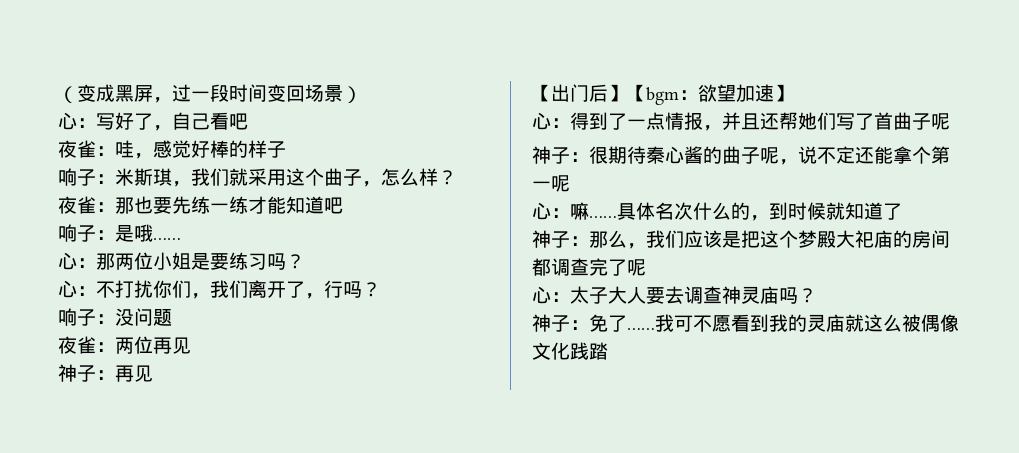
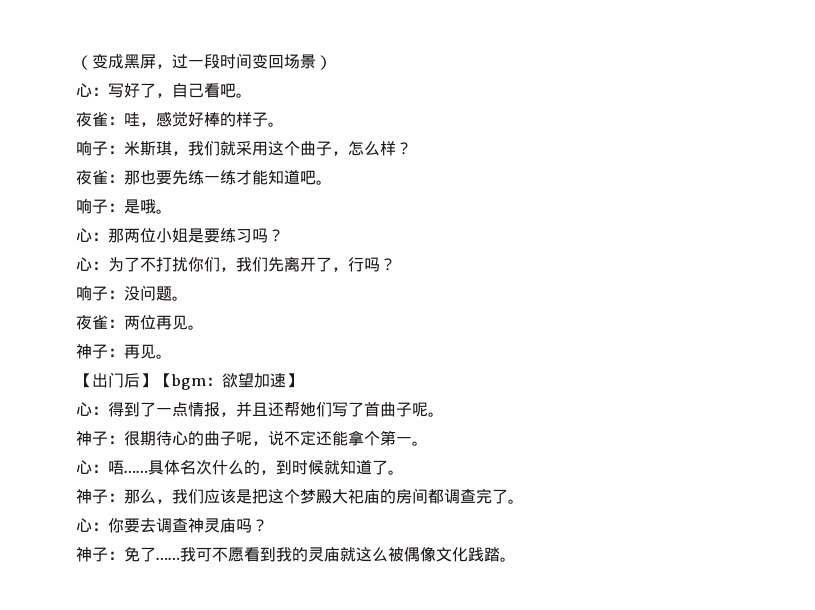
(248, 121) none -> [236,93,252,98] 。
(286, 149) none -> [268,122,284,127] 。
(343, 205) none -> [316,180,332,185] 。
[153,238,181,240] …… -> [156,209,172,214] 。
(96, 291) none -> [108,257,140,272] 为了
(248, 289) none -> [268,257,284,272] 先
(172, 317) none -> [172,296,188,301] 。
(191, 345) none -> [188,325,204,330] 。
(153, 373) none -> [156,354,172,359] 。
(950, 121) none -> [428,412,444,417] 。
[646,146,703,164] 秦心酱 -> [172,431,188,445] 心
[551,175,570,192] [532,202,589,220] 呢 // 心：嘛 -> [412,441,428,446] [76,460,124,475] 。 // 心：唔
(902, 211) none -> [388,470,404,475] 。
[627,259,646,276] [532,286,646,304] 呢 // 心：太子大人 -> [508,499,524,504] [76,518,124,533] 。 // 心：你
(608, 351) none -> [500,557,516,562] 。

